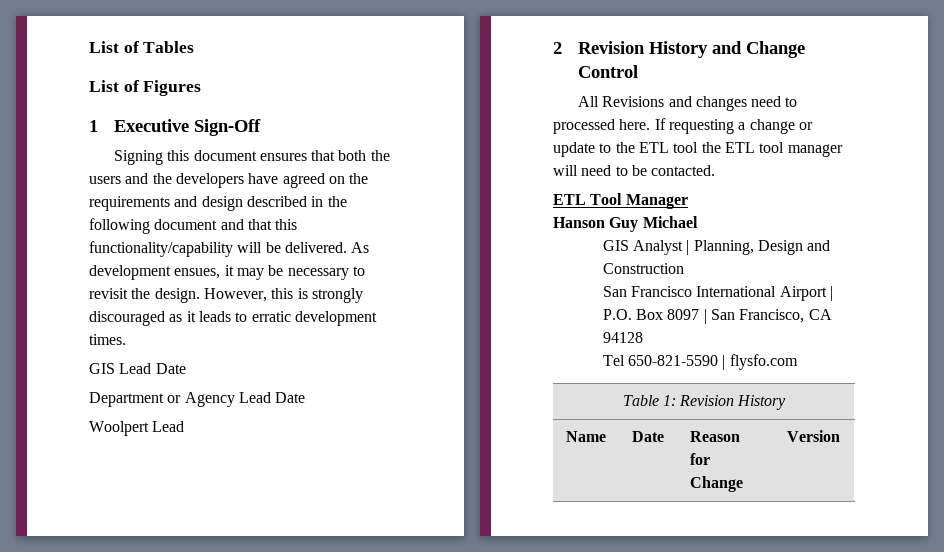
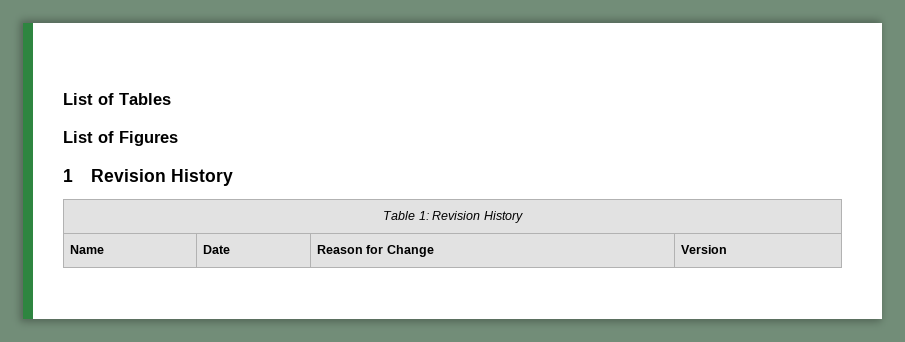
[113,119,261,136] [113,150,390,165] [89,173,369,188] [89,196,347,211] [89,218,298,234] [89,241,370,257] [89,265,365,280] [89,288,363,303] [89,311,377,326] [89,334,126,345] [89,363,186,374] [89,392,306,407] [89,421,185,436] [553,41,805,58] [577,65,638,78] [577,96,798,111] [553,118,813,134] [553,142,843,157] [553,165,716,176] [553,193,688,209] [553,216,698,232] [602,240,831,255] [602,263,684,274] [602,286,833,301] [602,309,832,324] [602,332,643,343] [602,354,798,370] Executive Sign-Off // Signing this document ensures that both the users and the developers have agreed on the requirements and design described in the following document and that this functionality/capability will be delivered. As development ensues, it may be necessary to revisit the design. However, this is strongly discouraged as it leads to erratic development times. // GIS Lead Date // Department or Agency Lead Date // Woolpert Lead // 2 Revision History and Change Control // All Revisions and changes need to processed here. If requesting a change or update to the ETL tool the ETL tool manager will need to be contacted. // ETL Tool Manager // Hanson Guy Michael // GIS Analyst | Planning, Design and Construction // San Francisco International Airport | P.O. Box 8097 | San Francisco, CA 94128 // Tel 650-821-5590 | flysfo.com -> [90,169,233,186] Revision History

